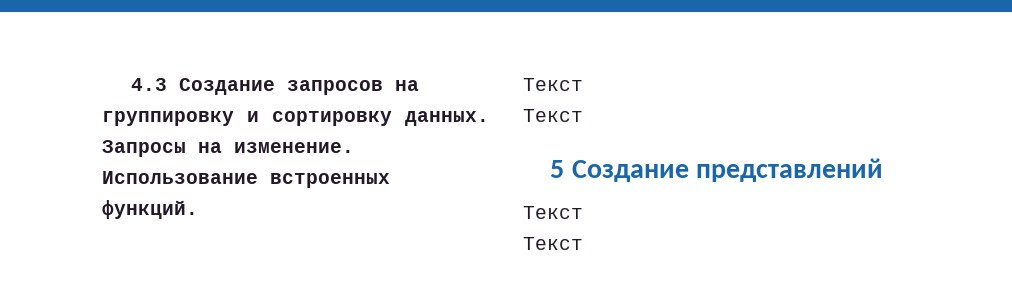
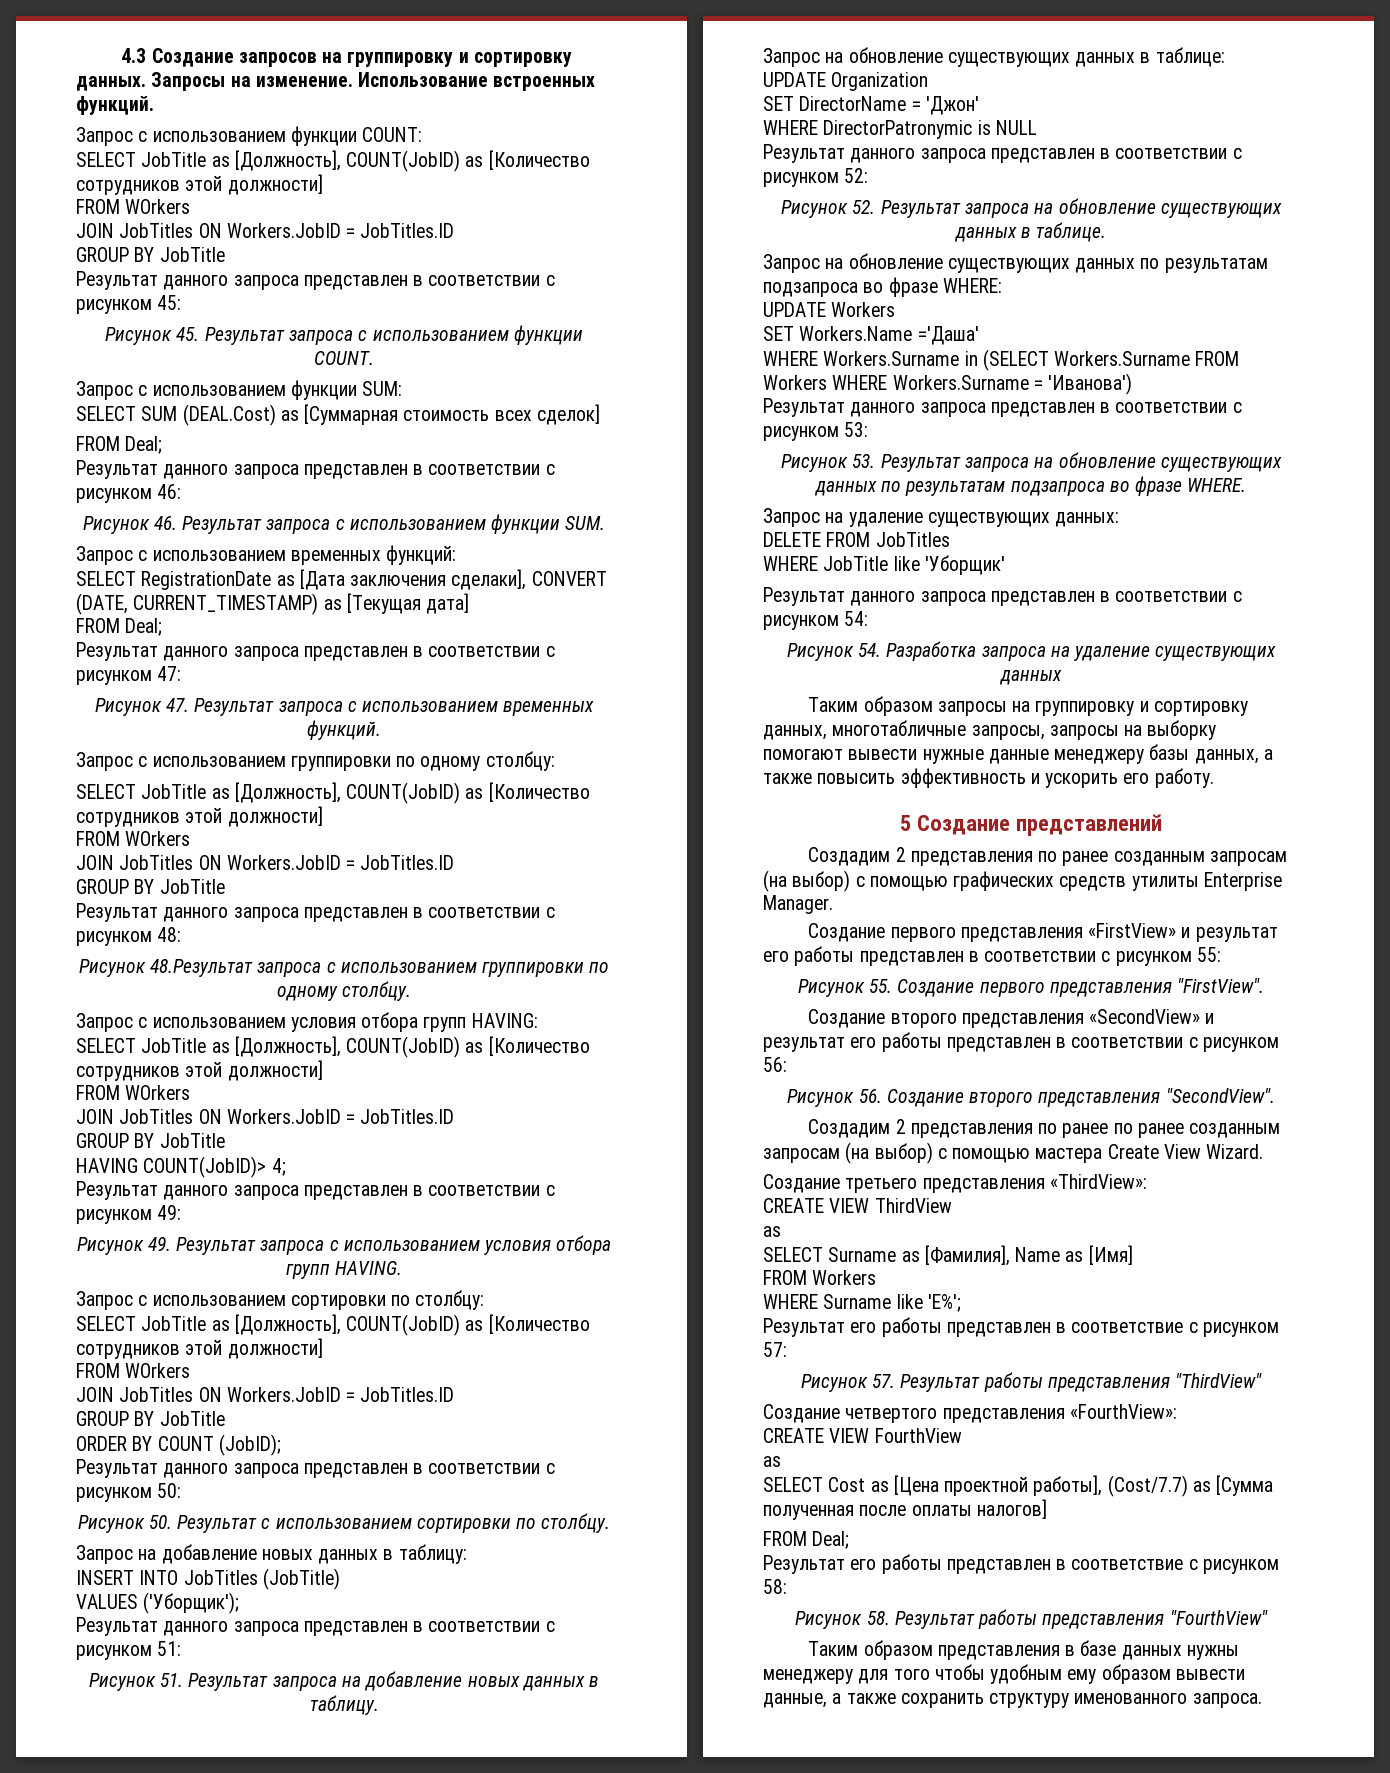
[523,78,583,91] [523,109,583,122] [549,158,884,182] [523,206,583,219] [523,237,583,250] Текст // Текст // 5 Создание представлений // Текст // Текст -> [76,126,423,146] [76,150,590,172] [76,174,323,195] [76,199,191,214] [76,223,455,238] [76,247,225,262] [76,271,555,290] [76,295,182,314] [105,325,583,345] [314,351,374,365] [76,380,403,400] [76,404,600,426] [76,436,163,454] [76,460,555,479] [76,484,182,503] [82,514,606,534] [76,545,457,565] [76,569,607,590] [76,593,470,615] [76,618,163,636] [76,642,555,661] [76,666,182,685] [94,698,595,716] [307,720,381,740] [76,751,555,771] [76,782,590,804] [76,806,323,827] [76,831,191,846] [76,855,455,870] [76,879,225,894] [76,903,555,922] [76,927,182,946] [78,959,610,977] [276,981,412,1001] [76,1012,538,1032] [76,1036,590,1058] [76,1060,323,1081] [76,1085,191,1100] [76,1109,455,1124] [76,1133,225,1148] [76,1156,286,1178] [76,1181,555,1200] [76,1205,182,1224] [76,1235,612,1255] [285,1261,403,1279] [76,1290,485,1310] [76,1314,590,1336] [76,1338,323,1359] [76,1363,191,1378] [76,1387,455,1402] [76,1411,225,1426] [76,1434,281,1456] [76,1459,555,1478] [76,1483,182,1502] [77,1513,611,1533] [76,1544,467,1564] [76,1568,340,1590] [76,1592,240,1614] [76,1617,555,1636] [76,1641,182,1660] [88,1671,600,1691] [309,1695,379,1715] [763,47,1225,67] [763,72,929,91] [763,96,979,115] [763,120,1037,139] [763,144,1242,163] [763,168,869,187] [781,198,1282,218] [954,222,1107,242] [763,253,1268,273] [763,277,1002,297] [763,302,896,317] [763,326,979,345] [763,349,1240,371] [763,373,1133,395] [763,398,1242,417] [763,422,869,441] [781,452,1282,472] [814,476,1247,496] [763,508,1120,527] [763,532,950,547] [763,555,1005,575] [763,587,1242,606] [763,611,869,630] [786,641,1277,661] [1000,670,1062,685] [808,696,1248,716] [763,720,1217,740] [763,744,1273,764] [763,768,1214,788] [899,814,1163,836] [808,847,1287,866] [763,870,1282,892] [763,895,833,914] [808,923,1278,942] [763,946,1221,966] [797,978,1265,997] [808,1009,1215,1028] [763,1032,1279,1052] [763,1057,787,1072] [787,1088,1275,1107] [808,1119,1281,1138] [763,1142,1264,1164] [763,1174,1147,1193] [763,1198,952,1213] [763,1226,781,1237] [763,1245,1133,1266] [763,1270,877,1285] [763,1294,961,1312] [763,1317,1279,1337] [763,1342,787,1357] [800,1372,1263,1392] [763,1404,1177,1423] [763,1428,962,1443] [763,1456,781,1467] [763,1475,1274,1497] [763,1499,1047,1520] [763,1531,850,1549] [763,1554,1279,1574] [763,1579,787,1594] [795,1609,1268,1629] [808,1640,1239,1660] [763,1664,1245,1684] [763,1693,1262,1708] Запрос с использованием функции COUNT: // SELECT JobTitle as [Должность], COUNT(JobID) as [Количество сотрудников этой должности] // FROM WOrkers // JOIN JobTitles ON Workers.JobID = JobTitles.ID // GROUP BY JobTitle // Результат данного запроса представлен в соответствии с рисунком 45: // Рисунок 45. Результат запроса с использованием функции COUNT. // Запрос с использованием функции SUM: // SELECT SUM (DEAL.Cost) as [Суммарная стоимость всех сделок] // FROM Deal; // Результат данного запроса представлен в соответствии с рисунком 46: // Рисунок 46. Результат запроса с использованием функции SUM. // Запрос с использованием временных функций: // SELECT RegistrationDate as [Дата заключения сделаки], CONVERT (DATE, CURRENT_TIMESTAMP) as [Текущая дата] // FROM Deal; // Результат данного запроса представлен в соответствии с рисунком 47: // Рисунок 47. Результат запроса с использованием временных функций. // Запрос с использованием группировки по одному столбцу: // SELECT JobTitle as [Должность], COUNT(JobID) as [Количество сотрудников этой должности] // FROM WOrkers // JOIN JobTitles ON Workers.JobID = JobTitles.ID // GROUP BY JobTitle // Результат данного запроса представлен в соответствии с рисунком 48: // Рисунок 48.Результат запроса с использованием группировки по одному столбцу. // Запрос с использованием условия отбора групп HAVING: // SELECT JobTitle as [Должность], COUNT(JobID) as [Количество сотрудников этой должности] // FROM WOrkers // JOIN JobTitles ON Workers.JobID = JobTitles.ID // GROUP BY JobTitle // HAVING COUNT(JobID)> 4; // Результат данного запроса представлен в соответствии с рисунком 49: // Рисунок 49. Результат запроса с использованием условия отбора групп HAVING. // Запрос с использованием сортировки по столбцу: // SELECT JobTitle as [Должность], COUNT(JobID) as [Количество сотрудников этой должности] // FROM WOrkers // JOIN JobTitles ON Workers.JobID = JobTitles.ID // GROUP BY JobTitle // ORDER BY COUNT (JobID); // Результат данного запроса представлен в соответствии с рисунком 50: // Рисунок 50. Результат с использованием сортировки по столбцу. // Запрос на добавление новых данных в таблицу: // INSERT INTO JobTitles (JobTitle) // VALUES ('Уборщик'); // Результат данного запроса представлен в соответствии с рисунком 51: // Рисунок 51. Результат запроса на добавление новых данных в таблицу. // Запрос на обновление существующих данных в таблице: // UPDATE Organization // SET DirectorName = 'Джон' // WHERE DirectorPatronymic is NULL // Результат данного запроса представлен в соответствии с рисунком 52: // Рисунок 52. Результат запроса на обновление существующих данных в таблице. // Запрос на обновление существующих данных по результатам подзапроса во фразе WHERE: // UPDATE Workers // SET Workers.Name ='Даша' // WHERE Workers.Surname in (SELECT Workers.Surname FROM Workers WHERE Workers.Surname = 'Иванова') // Результат данного запроса представлен в соответствии с рисунком 53: // Рисунок 53. Результат запроса на обновление существующих данных по результатам подзапроса во фразе WHERE. // Запрос на удаление существующих данных: // DELETE FROM JobTitles // WHERE JobTitle like 'Уборщик' // Результат данного запроса представлен в соответствии с рисунком 54: // Рисунок 54. Разработка запроса на удаление существующих данных // Таким образом запросы на группировку и сортировку данных, многотабличные запросы, запросы на выборку помогают вывести нужные данные менеджеру базы данных, а также повысить эффективность и ускорить его работу. // 5 Создание представлений // Создадим 2 представления по ранее созданным запросам (на выбор) с помощью графических средств утилиты Enterprise Manager. // Создание первого представления «FirstView» и результат его работы представлен в соответствии с рисунком 55: // Рисунок 55. Создание первого представления "FirstView". // Создание второго представления «SecondView» и результат его работы представлен в соответствии с рисунком 56: // Рисунок 56. Создание второго представления "SecondView". // Создадим 2 представления по ранее по ранее созданным запросам (на выбор) с помощью мастера Create View Wizard. // Создание третьего представления «ThirdView»: // CREATE VIEW ThirdView // as // SELECT Surname as [Фамилия], Name as [Имя] // FROM Workers // WHERE Surname like 'Е%'; // Результат его работы представлен в соответствие с рисунком 57: // Рисунок 57. Результат работы представления "ThirdView" // Создание четвертого представления «FourthView»: // CREATE VIEW FourthView // as // SELECT Cost as [Цена проектной работы], (Cost/7.7) as [Сумма полученная после оплаты налогов] // FROM Deal; // Результат его работы представлен в соответствие с рисунком 58: // Рисунок 58. Результат работы представления "FourthView" // Таким образом представления в базе данных нужны менеджеру для того чтобы удобным ему образом вывести данные, а также сохранить структуру именованного запроса.

